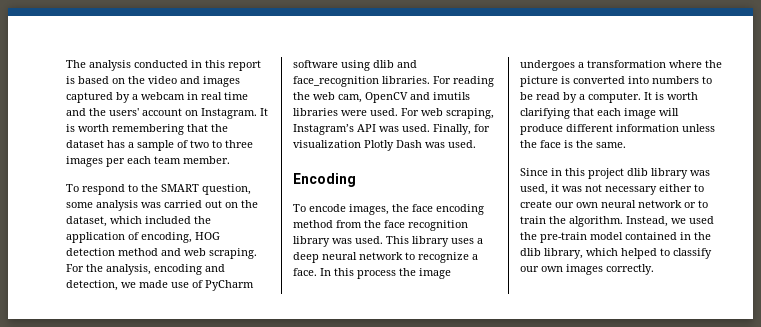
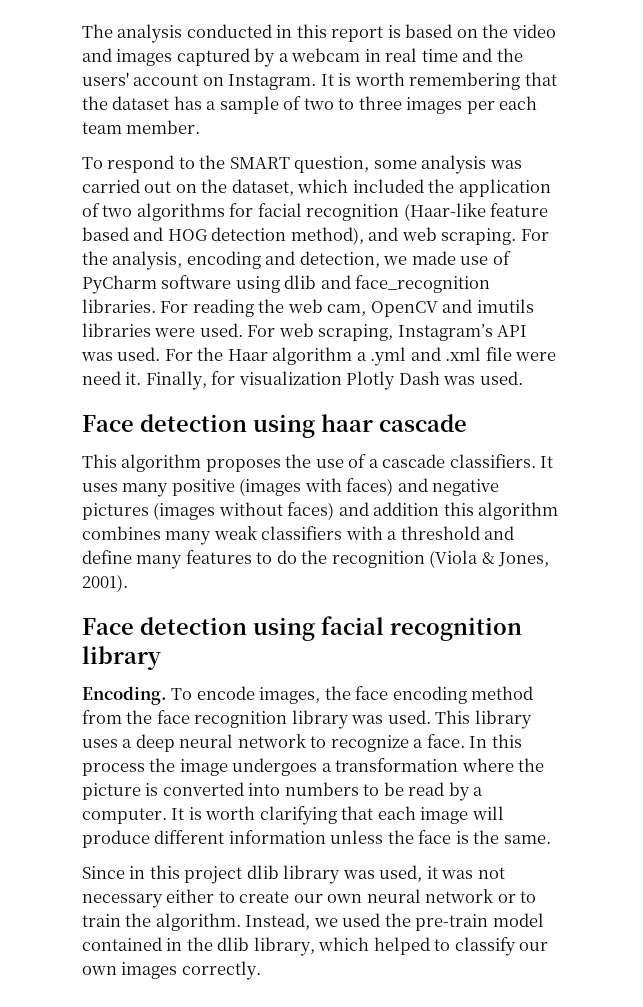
[141,232,192,243] encoding, -> [102,203,549,221] [82,227,164,241] two algorithms for facial recognition (Haar-like feature based and
[118,248,158,256] method -> [290,227,364,245] method),
(430, 128) none -> [164,347,557,366] [82,371,142,385] For the Haar algorithm a .yml and .xml file were need it.
[293,173,356,187] Encoding // -> [82,414,467,438] [82,454,554,472] [82,478,500,497] [82,502,559,520] [82,526,515,545] [82,550,550,569] [82,574,128,592] [82,616,522,641] [82,646,161,670] [82,686,167,705] Face detection using haar cascade // This algorithm proposes the use of a cascade classifiers. It uses many positive (images with faces) and negative pictures (images without faces) and addition this algorithm combines many weak classifiers with a threshold and define many features to do the recognition (Viola & Jones, 2001). // Face detection using facial recognition library // Encoding.

